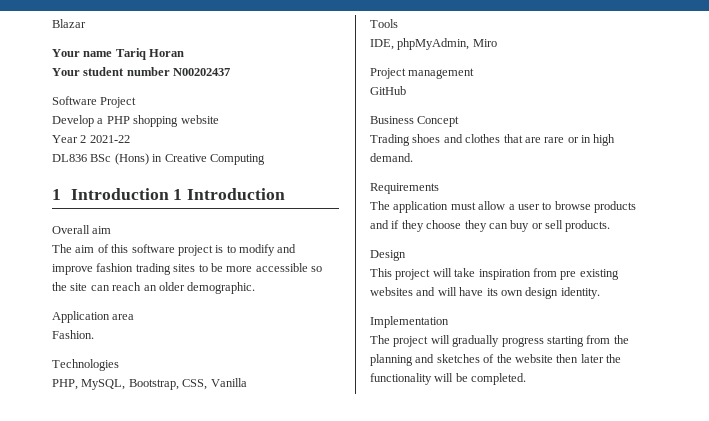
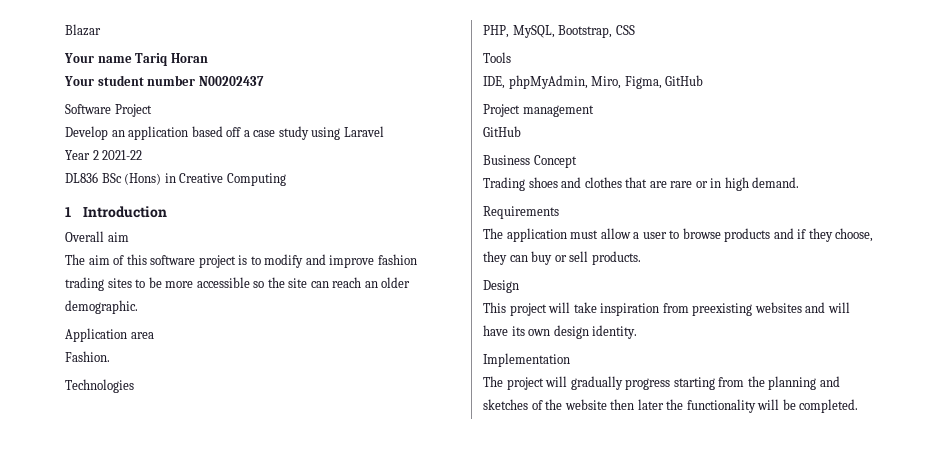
[97,115,219,127] a PHP shopping website -> [111,126,384,140] an application based off a case study using Laravel
[173,188,286,200] 1 Introduction -> (167, 212) none
[182,378,247,390] CSS, Vanilla -> [615,25,635,35] CSS
[472,39,497,47] Miro -> [591,75,704,89] Miro, Figma, GitHub
[426,220,462,229] choose -> [835,228,874,242] choose,
[560,269,619,280] pre existing -> [692,303,753,316] preexisting

